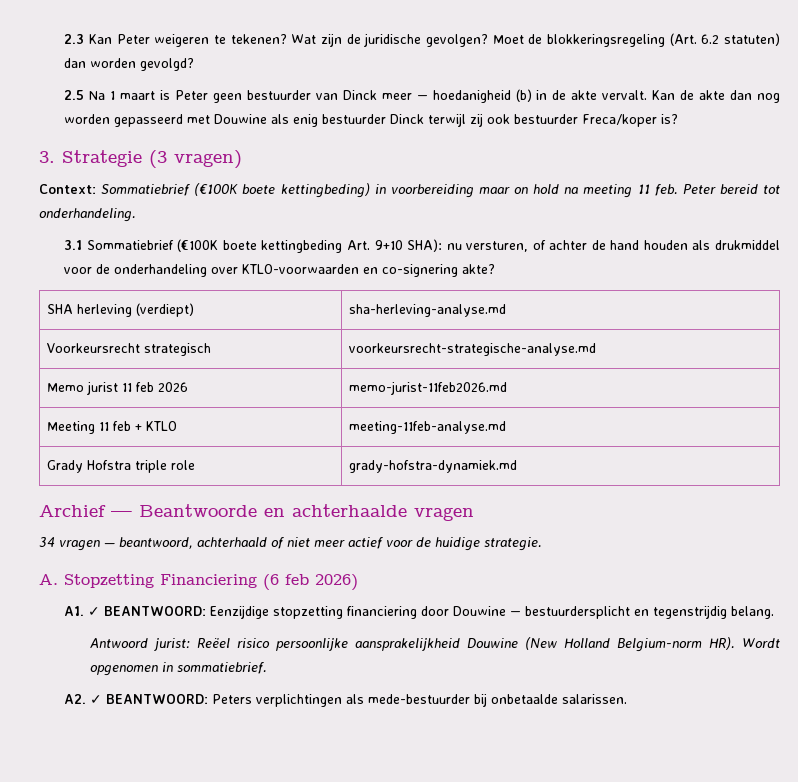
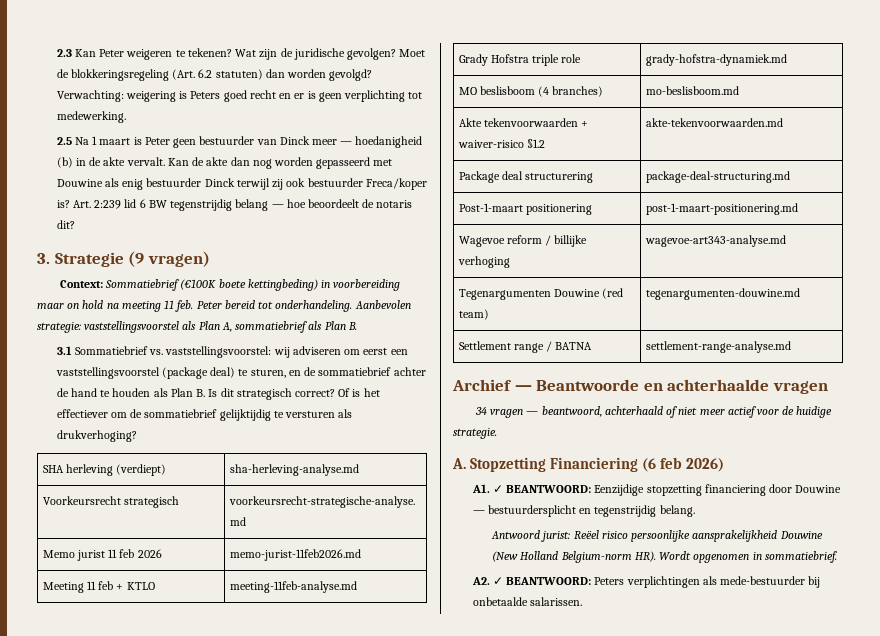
(195, 64) none -> [56,90,423,102] [56,111,126,123] Verwachting: weigering is Peters goed recht en er is geen verplichting tot medewerking.
(679, 119) none -> [72,199,413,211] [56,220,75,229] Art. 2:239 lid 6 BW tegenstrijdig belang — hoe beoordeelt de notaris dit?
[149,150,167,168] (3 -> [128,251,145,267] (9
[64,239,546,253] // 3.1 Sommatiebrief (€100K boete kettingbeding Art. 9+10 SHA): nu versturen, of -> [354,300,411,309] [37,321,357,333] [56,346,408,358] [55,367,392,379] Aanbevolen strategie: vaststellingsvoorstel als Plan A, sommatiebrief als Plan B. // 3.1 Sommatiebrief vs. vaststellingsvoorstel: wij adviseren om eerst een vaststellingsvoorstel (package deal) te sturen, en de sommatiebrief
(640, 245) none -> [100,390,111,397] te
[715,240,780,250] [64,264,496,277] drukmiddel voor de onderhandeling over KTLO-voorwaarden en co-signering akte? -> [170,388,380,400] [56,409,353,421] [56,430,137,442] Plan B. Is dit strategisch correct? Of is het effectiever om de sommatiebrief gelijktijdig te versturen als drukverhoging?
(518, 466) none -> [458,86,604,97] [645,86,739,95] [458,118,589,127] [457,139,545,148] [645,118,783,127] [458,171,594,183] [645,171,790,183] [458,203,592,215] [645,203,798,215] [458,235,588,247] [457,256,510,268] [644,235,786,247] [458,288,624,300] [458,309,489,320] [645,288,800,300] [458,341,593,353] [645,341,791,353] // MO beslisboom (4 branches) | mo-beslisboom.md // Akte tekenvoorwaarden + waiver-risico §1.2 | akte-tekenvoorwaarden.md // Package deal structurering | package-deal-structuring.md // Post-1-maart positionering | post-1-maart-positionering.md // Wagevoe reform / billijke verhoging | wagevoe-art343-analyse.md // Tegenargumenten Douwine (red team) | tegenargumenten-douwine.md // Settlement range / BATNA | settlement-range-analyse.md

